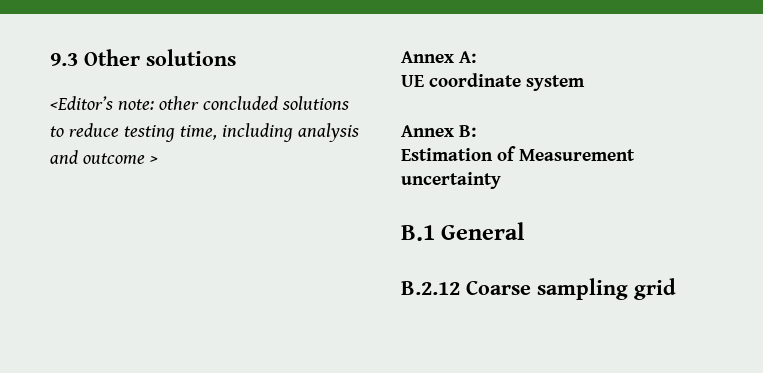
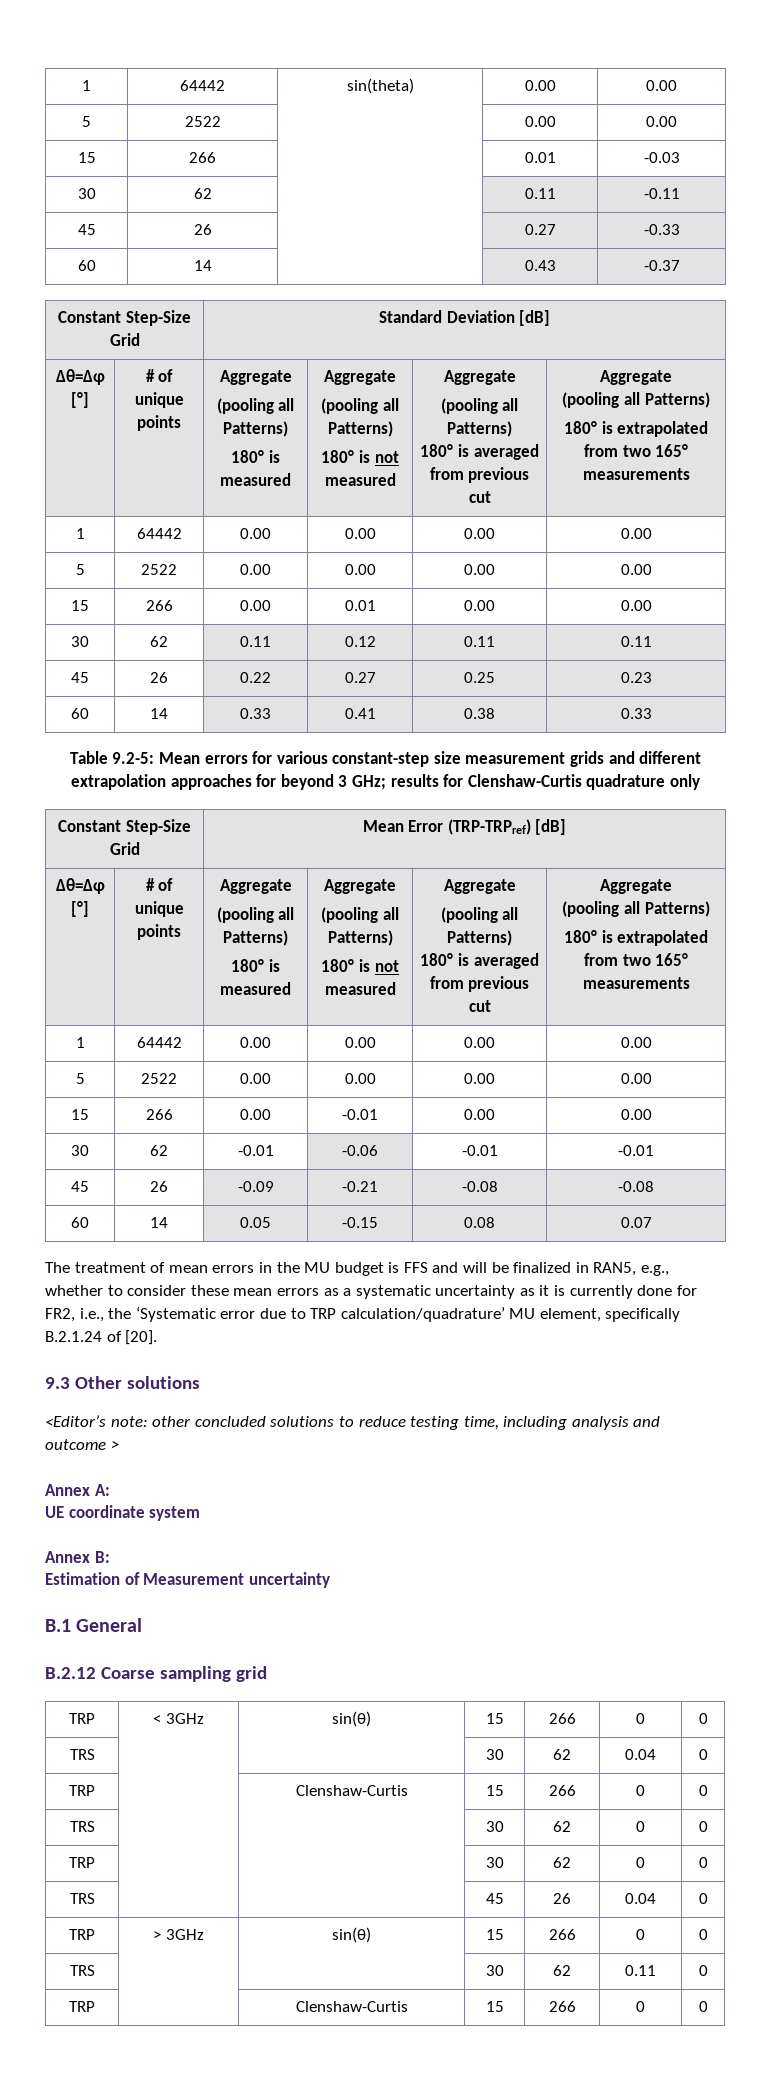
(50, 59) none -> [82,80,91,91] [180,80,225,91] [346,78,414,94] [524,80,556,91] [646,80,677,91] [82,116,91,127] [184,116,221,127] [524,116,556,127] [646,116,677,127] [77,152,96,163] [189,152,216,163] [524,152,556,163] [643,152,680,163] [77,188,96,199] [193,188,212,199] [524,188,556,199] [643,188,680,199] [77,224,96,235] [193,224,212,235] [524,224,556,235] [643,224,680,235] [77,260,96,271] [193,260,212,271] [524,260,556,271] [643,260,680,271] [58,310,191,326] [109,333,140,346] [378,310,551,326] [55,369,105,385] [71,392,89,408] [145,369,174,382] [134,392,184,408] [137,415,181,431] [219,370,292,385] [216,398,295,414] [223,421,288,437] [231,450,280,463] [220,473,291,486] [324,370,396,385] [321,398,399,414] [327,421,393,437] [321,450,399,463] [324,473,396,486] [443,370,516,385] [440,398,519,414] [447,421,512,437] [420,444,539,460] [429,467,530,483] [468,491,491,503] [600,370,672,385] [562,392,710,408] [563,421,709,437] [583,444,689,457] [582,468,690,480] [75,528,85,539] [136,528,182,539] [240,528,271,539] [344,528,376,539] [464,528,495,539] [620,528,652,539] [75,564,85,575] [141,564,177,575] [240,564,271,575] [344,564,376,575] [464,564,495,575] [620,564,652,575] [71,600,89,611] [145,600,173,611] [240,600,271,611] [344,600,376,611] [464,600,495,611] [620,600,652,611] [71,636,89,647] [150,636,168,647] [240,636,271,647] [344,636,376,647] [464,636,495,647] [620,636,652,647] [71,672,89,683] [150,672,168,683] [240,672,271,683] [344,672,376,683] [464,672,495,683] [620,672,652,683] [71,708,89,719] [150,708,168,719] [240,708,271,719] [344,708,376,719] [464,708,495,719] [620,708,652,719] [69,751,702,767] [71,774,700,790] [58,819,191,835] [109,842,140,855] [362,819,567,835] [55,878,105,894] [71,901,89,917] [145,878,174,891] [134,901,184,917] [137,924,181,940] [219,879,292,894] [216,907,295,923] [223,930,288,946] [231,959,280,972] [220,982,291,995] [324,879,396,894] [321,907,399,923] [327,930,393,946] [321,959,399,972] [324,982,396,995] [443,879,516,894] [440,907,519,923] [447,930,512,946] [420,953,539,969] [429,976,530,992] [468,1000,491,1012] [600,879,672,894] [562,901,710,917] [563,930,709,946] [583,953,689,966] [582,977,690,989] [75,1037,85,1048] [136,1037,182,1048] [240,1037,271,1048] [344,1037,376,1048] [464,1037,495,1048] [620,1037,652,1048] [75,1073,85,1084] [141,1073,177,1084] [240,1073,271,1084] [344,1073,376,1084] [464,1073,495,1084] [620,1073,652,1084] [71,1109,89,1120] [145,1109,173,1120] [240,1109,271,1120] [342,1109,378,1120] [464,1109,495,1120] [620,1109,652,1120] [71,1145,89,1156] [150,1145,168,1156] [237,1145,274,1156] [342,1145,378,1156] [461,1145,498,1156] [618,1145,654,1156] [71,1181,89,1192] [150,1181,168,1192] [237,1181,274,1192] [342,1181,378,1192] [461,1181,498,1192] [618,1181,654,1192] [71,1217,89,1228] [150,1217,168,1228] [240,1217,271,1228] [342,1217,378,1228] [464,1217,495,1228] [620,1217,652,1228] [45,1262,670,1276] [45,1285,697,1299] [45,1306,681,1322] [45,1330,158,1345] 1 | 64442 | sin(theta) | 0.00 | 0.00 // 5 | 2522 | | 0.00 | 0.00 // 15 | 266 | | 0.01 | -0.03 // 30 | 62 | | 0.11 | -0.11 // 45 | 26 | | 0.27 | -0.33 // 60 | 14 | | 0.43 | -0.37 // Constant Step-Size Grid | Standard Deviation [dB] // Δθ=Δφ [°] | # of unique points | Aggregate // (pooling all Patterns) // 180° is measured | Aggregate // (pooling all Patterns) // 180° is not measured | Aggregate // (pooling all Patterns) // 180° is averaged from previous cut | Aggregate // (pooling all Patterns) // 180° is extrapolated from two 165° measurements // 1 | 64442 | 0.00 | 0.00 | 0.00 | 0.00 // 5 | 2522 | 0.00 | 0.00 | 0.00 | 0.00 // 15 | 266 | 0.00 | 0.01 | 0.00 | 0.00 // 30 | 62 | 0.11 | 0.12 | 0.11 | 0.11 // 45 | 26 | 0.22 | 0.27 | 0.25 | 0.23 // 60 | 14 | 0.33 | 0.41 | 0.38 | 0.33 // Table 9.2-5: Mean errors for various constant-step size measurement grids and different extrapolation approaches for beyond 3 GHz; results for Clenshaw-Curtis quadrature only // Constant Step-Size Grid | Mean Error (TRP-TRPref) [dB] // Δθ=Δφ [°] | # of unique points | Aggregate // (pooling all Patterns) // 180° is measured | Aggregate // (pooling all Patterns) // 180° is not measured | Aggregate // (pooling all Patterns) // 180° is averaged from previous cut | Aggregate // (pooling all Patterns) // 180° is extrapolated from two 165° measurements // 1 | 64442 | 0.00 | 0.00 | 0.00 | 0.00 // 5 | 2522 | 0.00 | 0.00 | 0.00 | 0.00 // 15 | 266 | 0.00 | -0.01 | 0.00 | 0.00 // 30 | 62 | -0.01 | -0.06 | -0.01 | -0.01 // 45 | 26 | -0.09 | -0.21 | -0.08 | -0.08 // 60 | 14 | 0.05 | -0.15 | 0.08 | 0.07 // The treatment of mean errors in the MU budget is FFS and will be finalized in RAN5, e.g., whether to consider these mean errors as a systematic uncertainty as it is currently done for FR2, i.e., the ‘Systematic error due to TRP calculation/quadrature’ MU element, specifically B.2.1.24 of [20]. //
(676, 289) none -> [69,1713,95,1724] [153,1713,204,1724] [332,1711,371,1727] [485,1713,504,1724] [548,1713,576,1724] [636,1713,645,1724] [698,1713,708,1724] [69,1749,95,1760] [485,1749,504,1760] [553,1749,571,1760] [625,1749,656,1760] [698,1749,708,1760] [69,1785,95,1796] [295,1785,408,1796] [485,1785,504,1796] [548,1785,576,1796] [636,1785,645,1796] [698,1785,708,1796] [69,1821,95,1832] [485,1821,504,1832] [553,1821,571,1832] [636,1821,645,1832] [698,1821,708,1832] [69,1857,95,1868] [485,1857,504,1868] [553,1857,571,1868] [636,1857,645,1868] [698,1857,708,1868] [69,1893,95,1904] [485,1893,504,1904] [553,1893,571,1904] [625,1893,656,1904] [698,1893,708,1904] [69,1929,95,1940] [153,1929,204,1940] [332,1927,371,1943] [485,1929,504,1940] [548,1929,576,1940] [636,1929,645,1940] [698,1929,708,1940] [69,1965,95,1976] [485,1965,504,1976] [553,1965,571,1976] [625,1965,656,1976] [698,1965,708,1976] [69,2001,95,2012] [295,2001,408,2012] [485,2001,504,2012] [548,2001,576,2012] [636,2001,645,2012] [698,2001,708,2012] // TRP | < 3GHz | sin(θ) | 15 | 266 | 0 | 0 // TRS | | | 30 | 62 | 0.04 | 0 // TRP | | Clenshaw-Curtis | 15 | 266 | 0 | 0 // TRS | | | 30 | 62 | 0 | 0 // TRP | | | 30 | 62 | 0 | 0 // TRS | | | 45 | 26 | 0.04 | 0 // TRP | > 3GHz | sin(θ) | 15 | 266 | 0 | 0 // TRS | | | 30 | 62 | 0.11 | 0 // TRP | | Clenshaw-Curtis | 15 | 266 | 0 | 0

